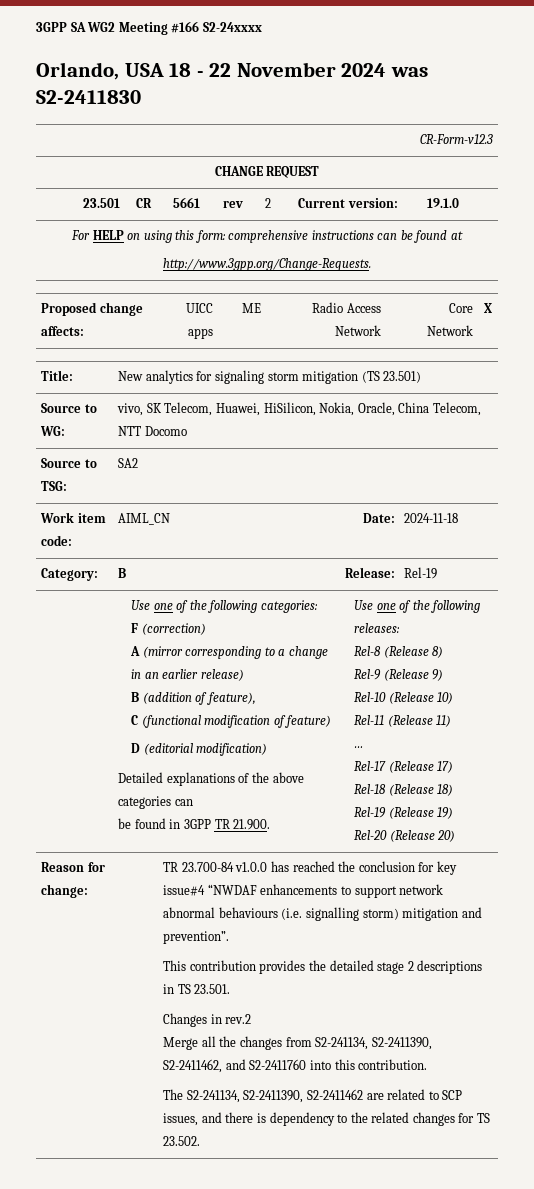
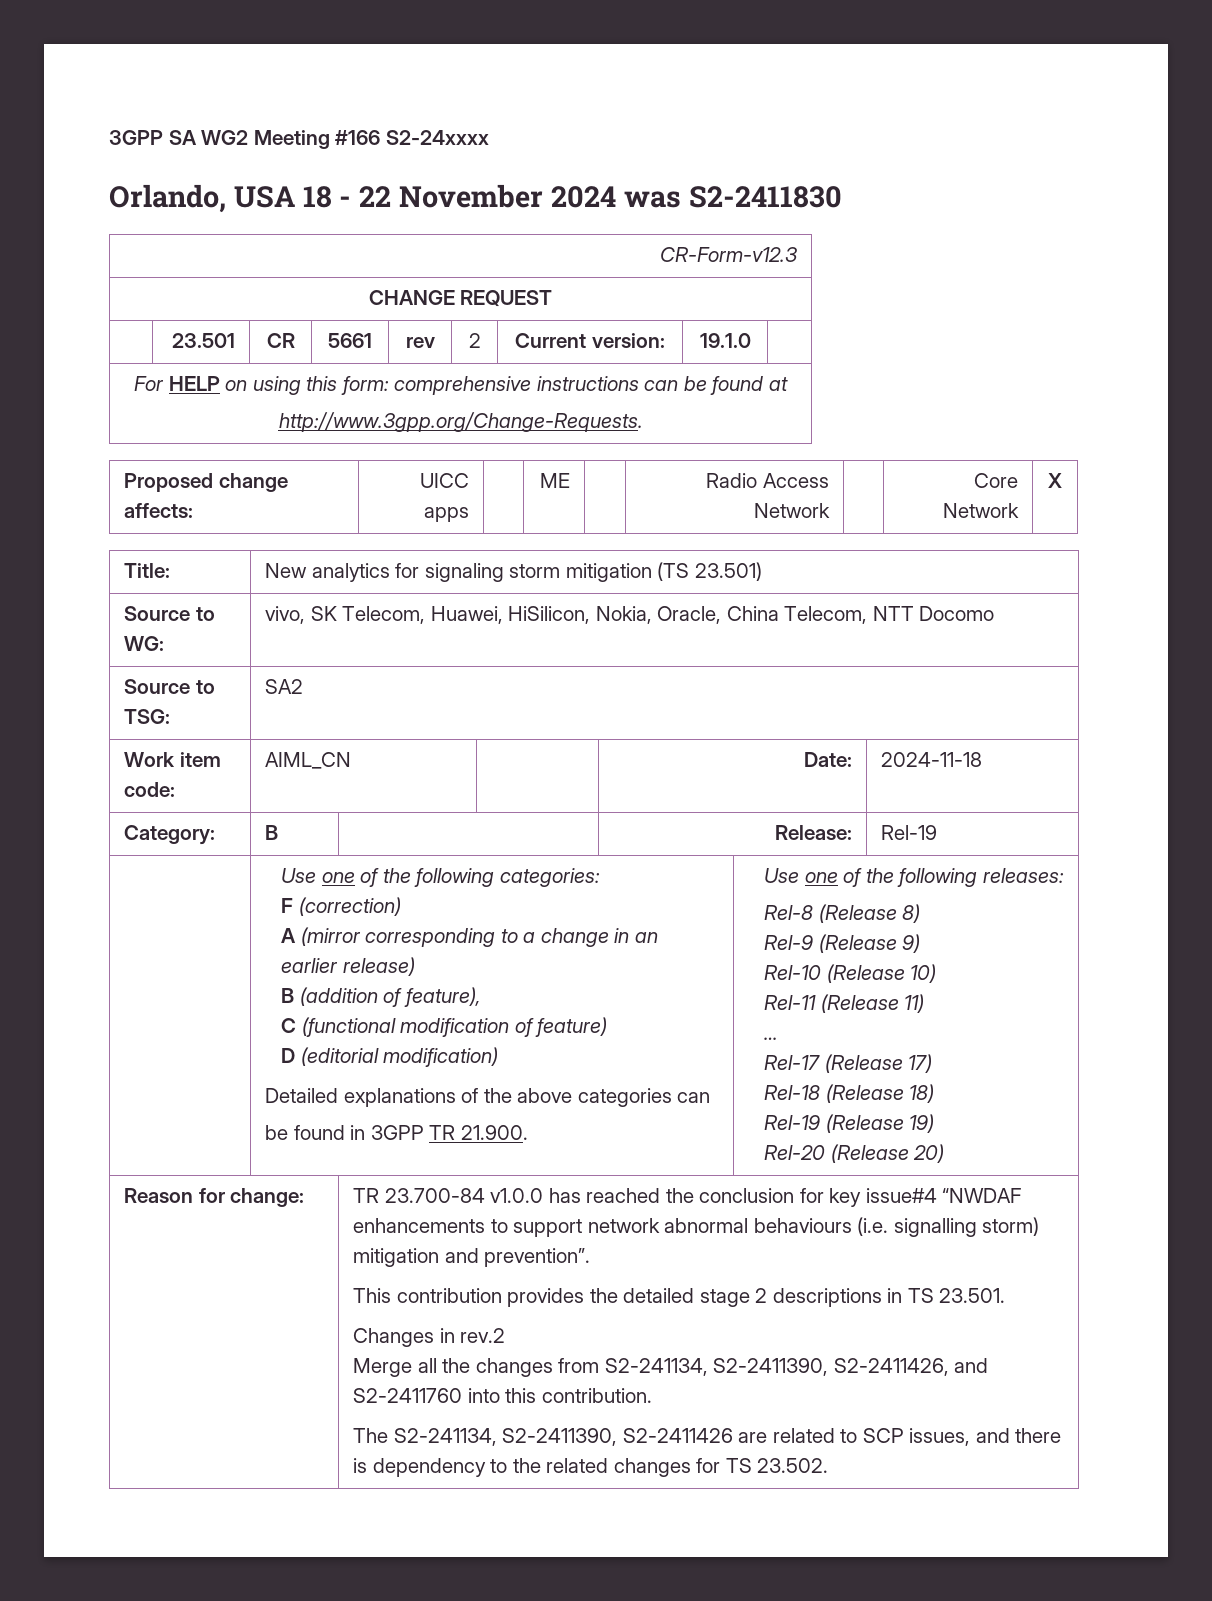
[163,1059,223,1073] S2-2411462, -> [833,1358,949,1376] S2-2411426,
[306,1089,363,1100] S2-2411462 -> [622,1428,733,1443] S2-2411426

